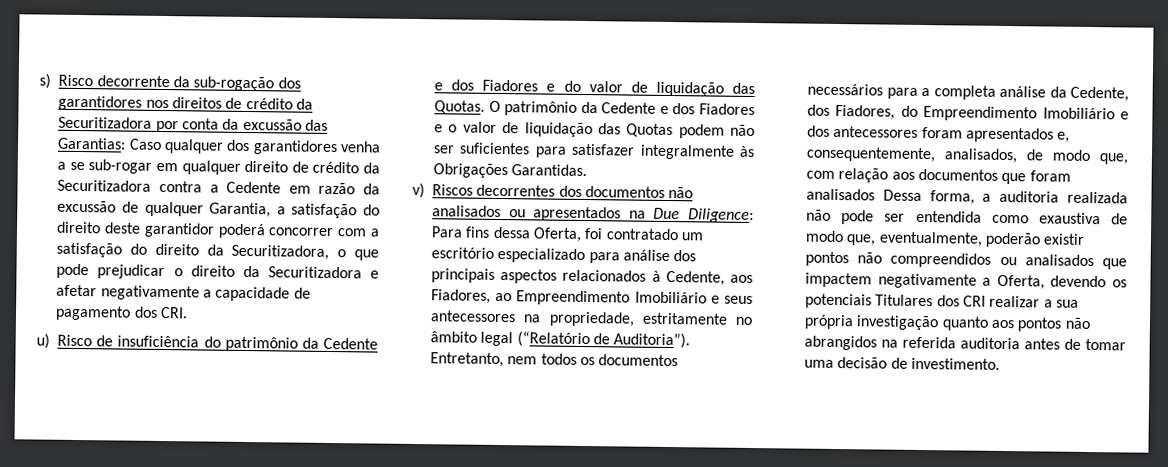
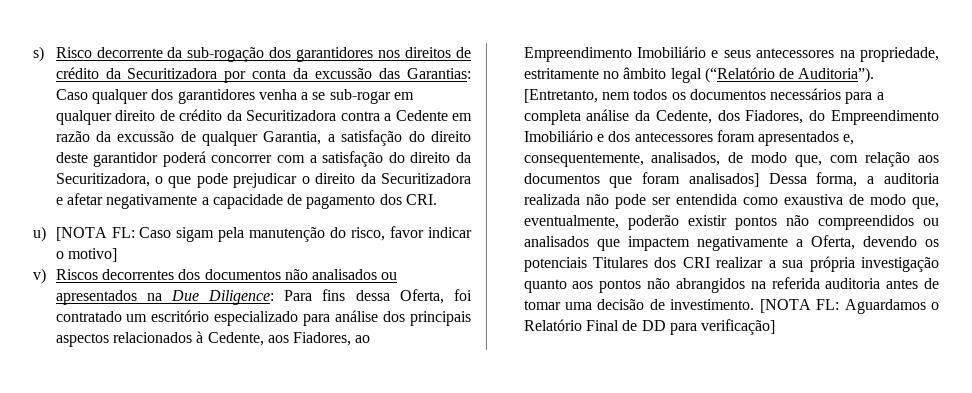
[57,334,379,352] [434,79,755,97] [434,100,755,116] [434,121,755,139] [433,142,755,160] [433,163,588,179] Risco de insuficiência do patrimônio da Cedente e dos Fiadores e do valor de liquidação das Quotas. O patrimônio da Cedente e dos Fiadores e o valor de liquidação das Quotas podem não ser suficientes para satisfazer integralmente às Obrigações Garantidas. -> [55,226,472,242] [55,248,117,262] [NOTA FL: Caso sigam pela manutenção do risco, favor indicar o motivo]
[430,352,504,368] Entretanto, -> [523,89,598,103] [Entretanto,
[806,188,875,201] analisados -> [688,173,759,187] analisados]
(1000, 363) none -> [759,299,939,314] [523,319,776,335] [NOTA FL: Aguardamos o Relatório Final de DD para verificação]

